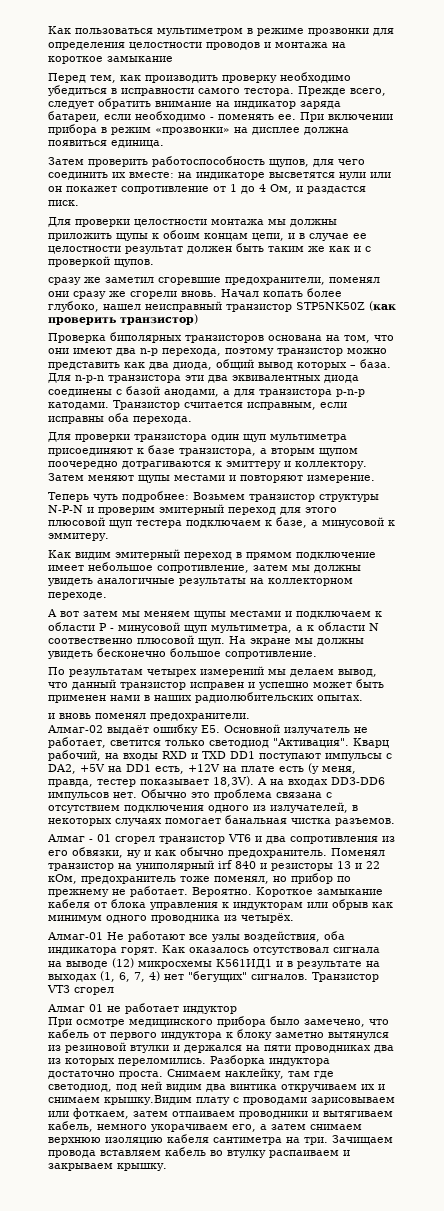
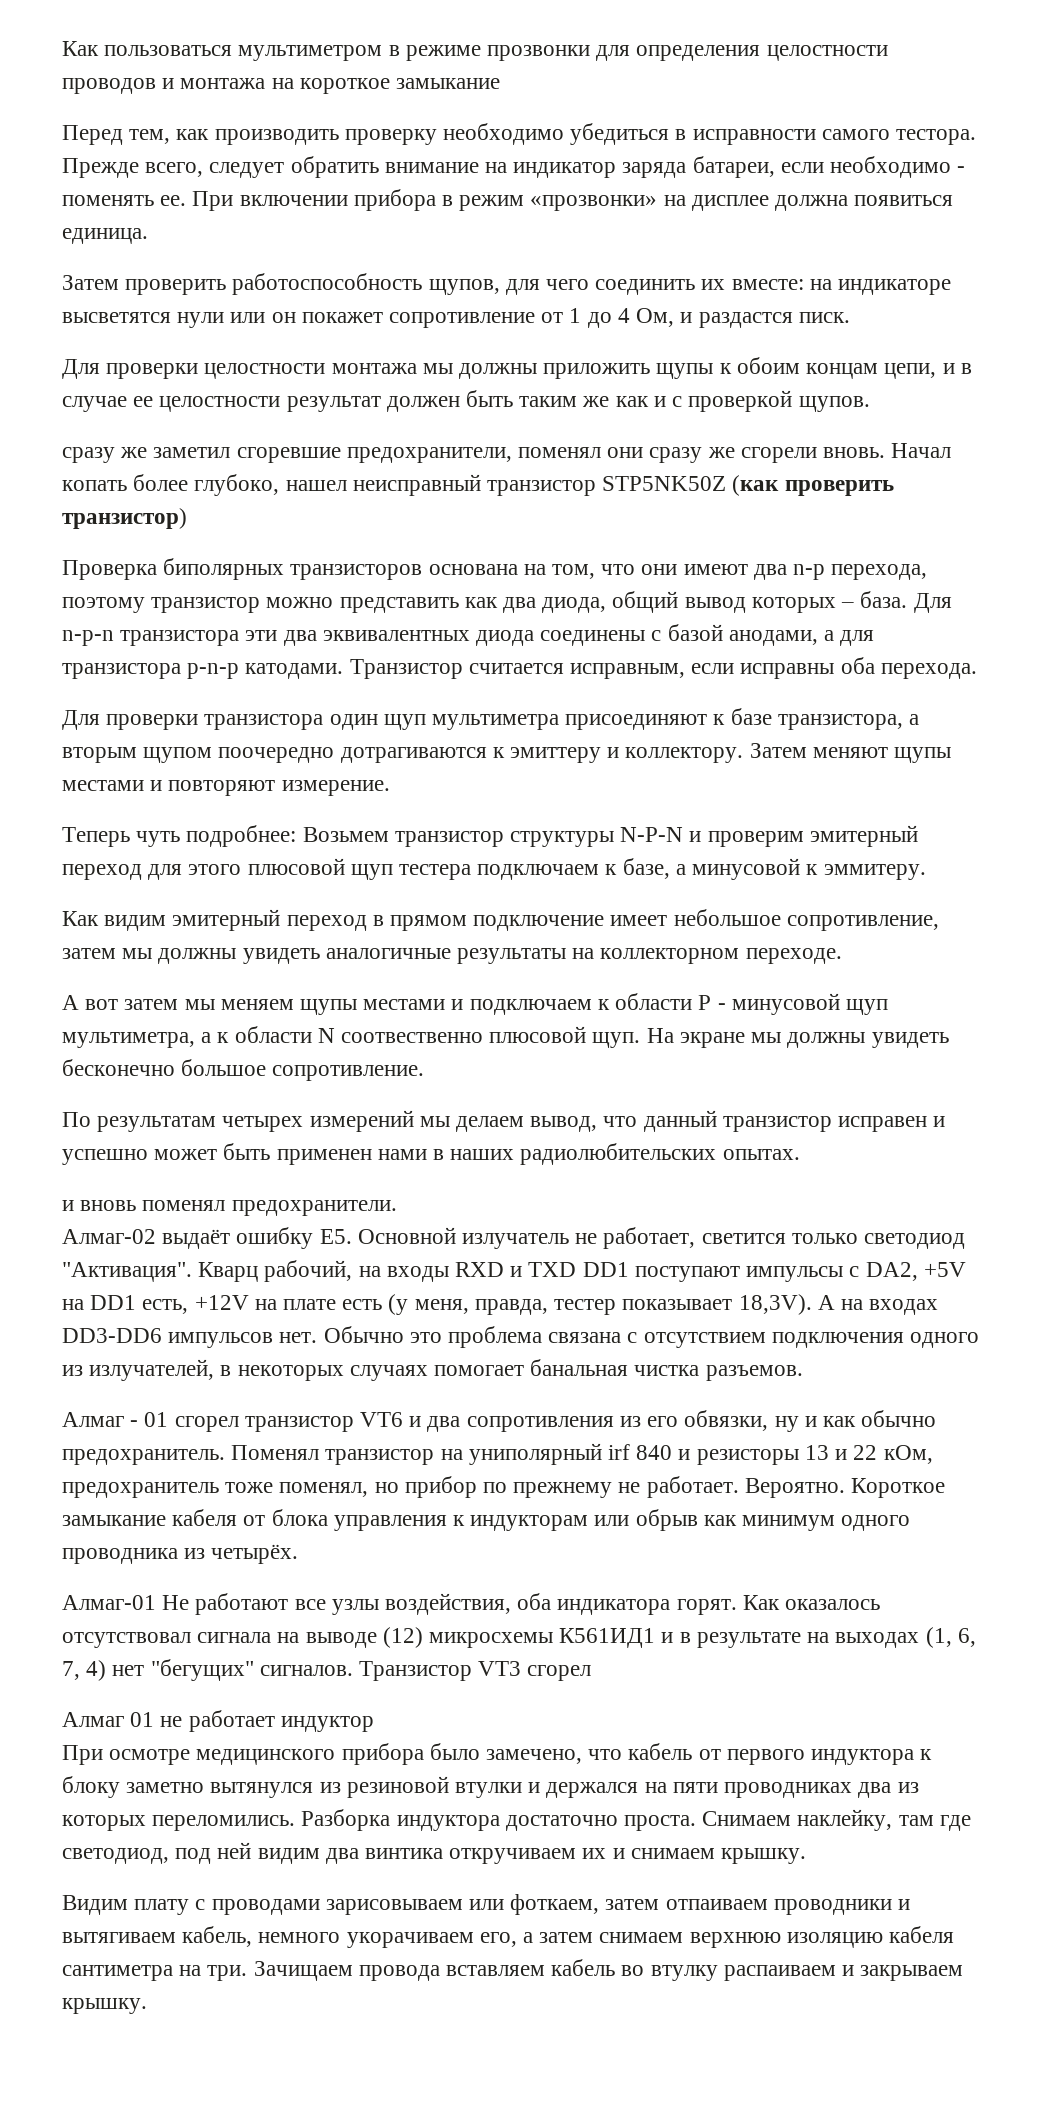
[104,1095,192,1105] крышку.Видим -> [721,1848,807,1864] [62,1895,128,1915] крышку. // Видим

